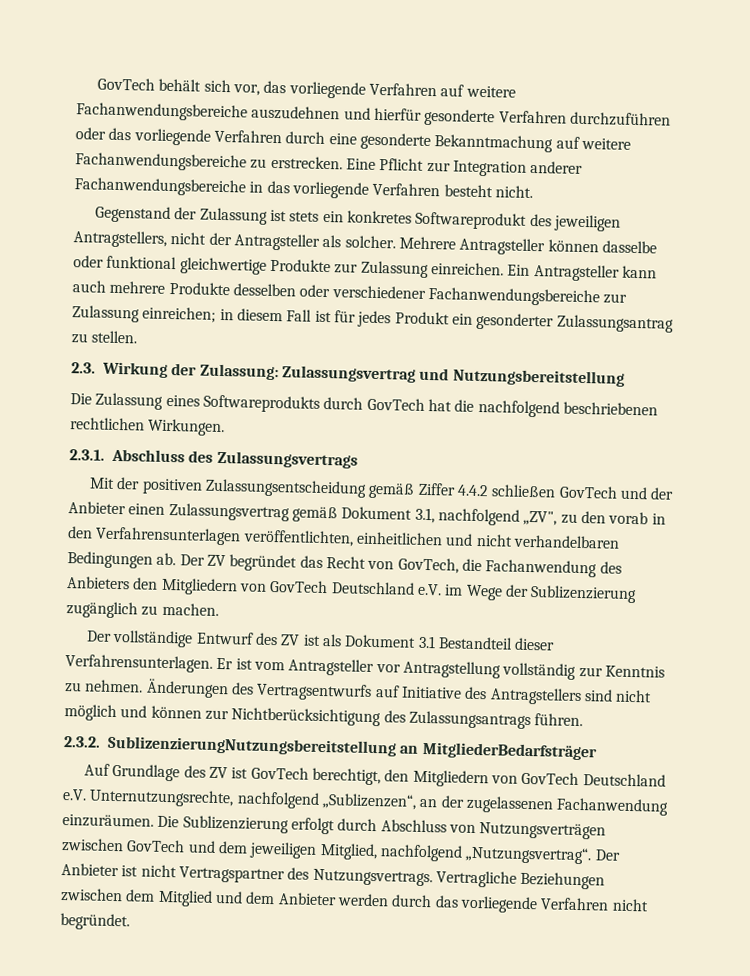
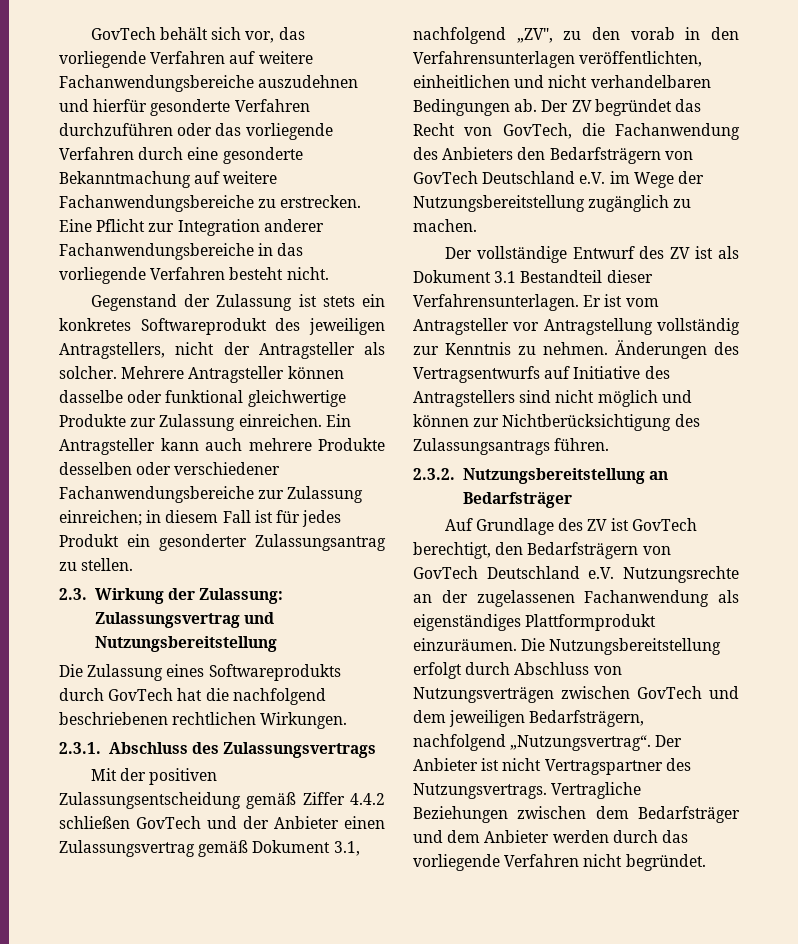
[160,577,238,596] Mitgliedern -> [549,147,661,164] Bedarfsträgern
[530,585,638,604] Sublizenzierung -> [413,195,585,212] Nutzungsbereitstellung
[107,735,598,761] SublizenzierungNutzungsbereitstellung an MitgliederBedarfsträger -> [462,468,668,484] [462,491,572,508] Nutzungsbereitstellung an Bedarfsträger
[412,769,666,788] [62,788,417,810] Mitgliedern von GovTech Deutschland e.V. Unternutzungsrechte, nachfolgend „Sublizenzen“, -> [527,542,671,559] [413,566,739,583] Bedarfsträgern von GovTech Deutschland e.V. Nutzungsrechte
(670, 806) none -> [718,590,739,603] [413,614,657,631] als eigenständiges Plattformprodukt
[182,815,289,834] Sublizenzierung -> [549,638,722,655] Nutzungsbereitstellung
[319,843,378,861] Mitglied, -> [529,710,645,727] Bedarfsträgern,
[157,889,213,907] Mitglied -> [638,806,740,823] Bedarfsträger

